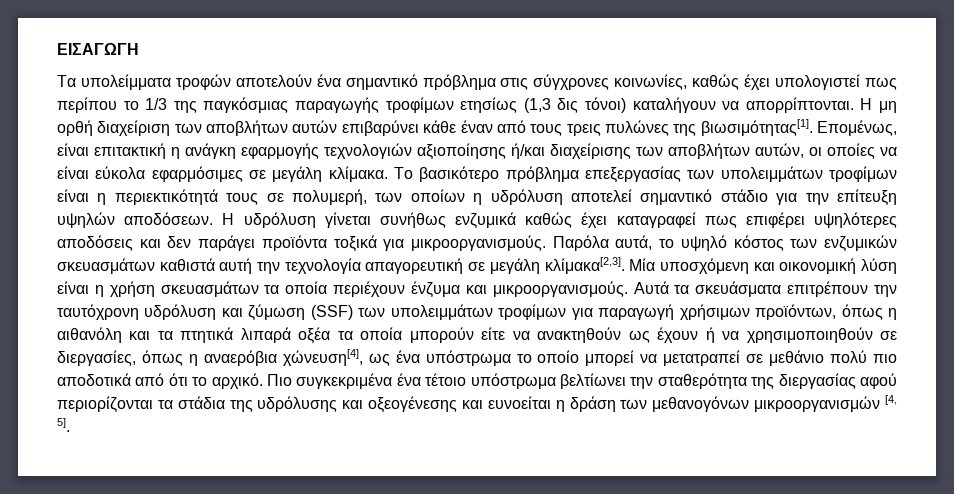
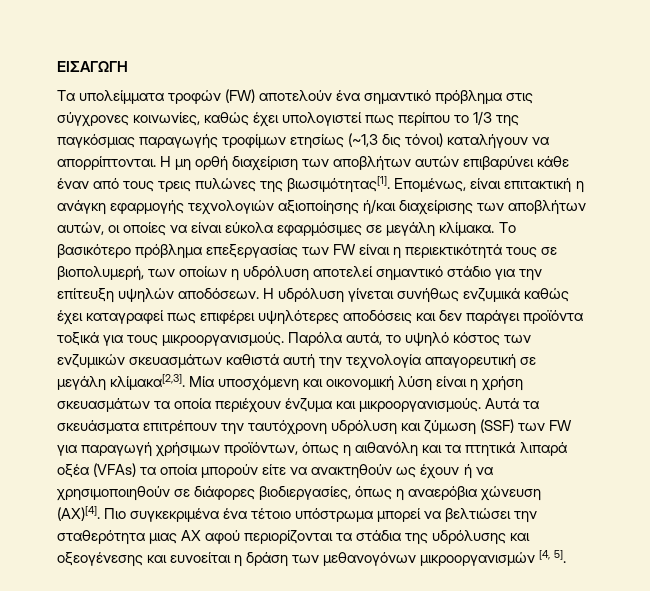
(231, 82) none -> [225,89,256,103] (FW)
[523,98,551,113] (1,3 -> [348,133,379,147] (~1,3
[720,166,898,182] υπολειμμάτων τροφίμων -> [333,244,357,255] FW
[292,189,367,205] πολυμερή, -> [57,266,144,281] βιοπολυμερή,
(405, 245) none -> [127,335,159,346] τους
[390,304,567,320] υπολειμμάτων τροφίμων -> [549,420,573,431] FW
(331, 335) none -> [93,463,137,477] (VFAs)
[57,350,136,366] διεργασίες, -> [194,486,352,500] διάφορες βιοδιεργασίες,
[282,349,897,366] [57,373,263,389] χώνευση[4], ως ένα υπόστρωμα το οποίο μπορεί να μετατραπεί σε μεθάνιο πολύ πιο αποδοτικά από ότι το αρχικό. -> [481,486,542,501] [57,506,100,521] χώνευση (AX)[4].
[560,373,856,389] βελτίωνει την σταθερότητα της διεργασίας -> [377,508,538,523] [57,530,202,545] μπορεί να βελτιώσει την σταθερότητα μιας ΑΧ

